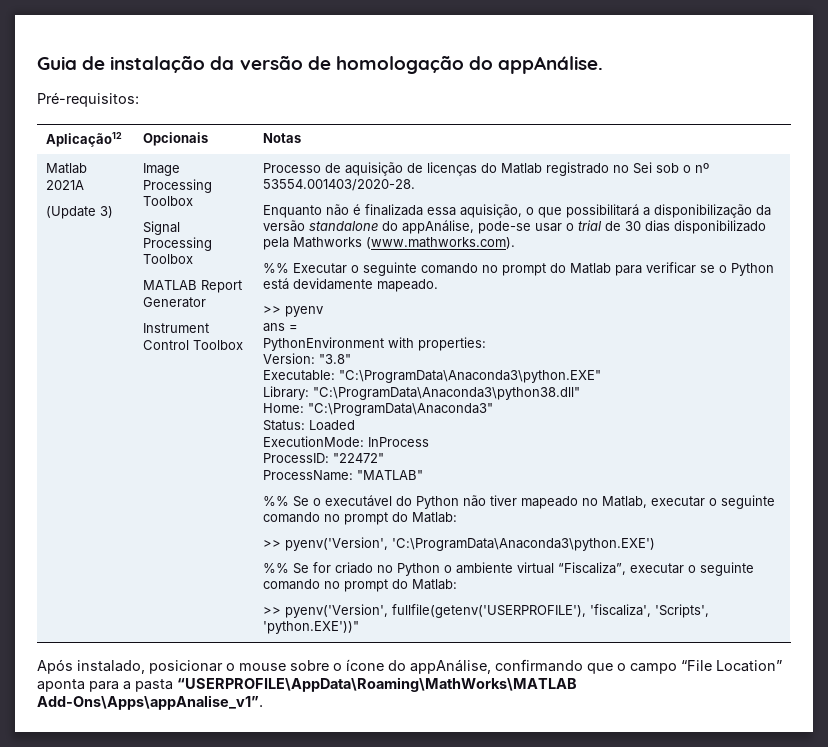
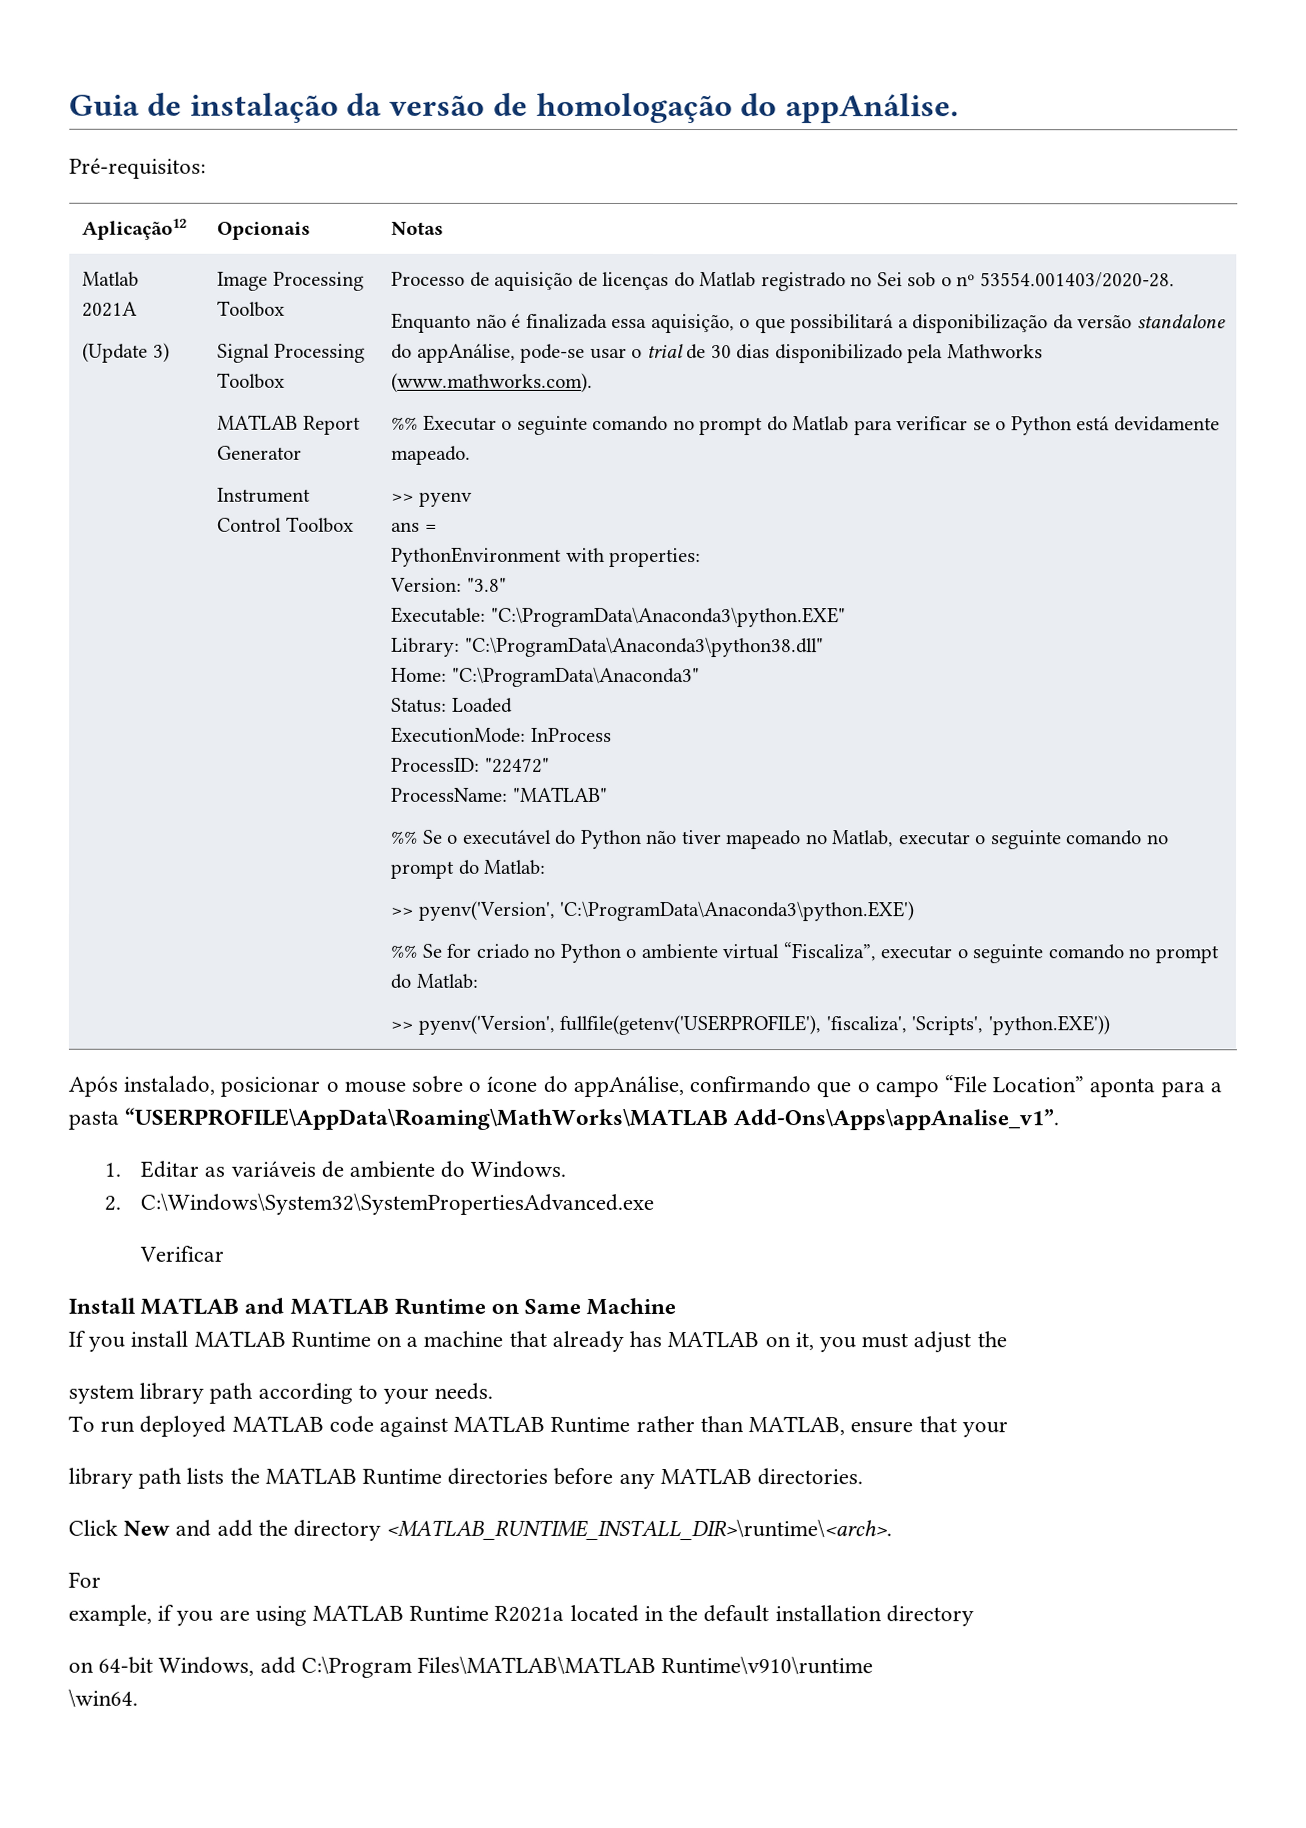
[263,621,360,634] 'python.EXE'))" -> [987,1015,1110,1036] 'python.EXE'))
(263, 702) none -> [104,1160,567,1178] [104,1192,655,1216] [139,1245,225,1262] [68,1297,677,1316] [68,1330,1007,1354] [68,1382,494,1404] [68,1415,1008,1438] [68,1467,864,1490] [68,1518,893,1541] [68,1571,101,1588] [68,1604,974,1627] [68,1655,874,1678] [68,1688,138,1707] // 1. Editar as variáveis de ambiente do Windows. // 2. C:\Windows\System32\SystemPropertiesAdvanced.exe // Verificar // Install MATLAB and MATLAB Runtime on Same Machine // If you install MATLAB Runtime on a machine that already has MATLAB on it, you must adjust the // system library path according to your needs. // To run deployed MATLAB code against MATLAB Runtime rather than MATLAB, ensure that your // library path lists the MATLAB Runtime directories before any MATLAB directories. // Click New and add the directory <MATLAB_RUNTIME_INSTALL_DIR>\runtime\<arch>. // For // example, if you are using MATLAB Runtime R2021a located in the default installation directory // on 64-bit Windows, add C:\Program Files\MATLAB\MATLAB Runtime\v910\runtime // \win64.

